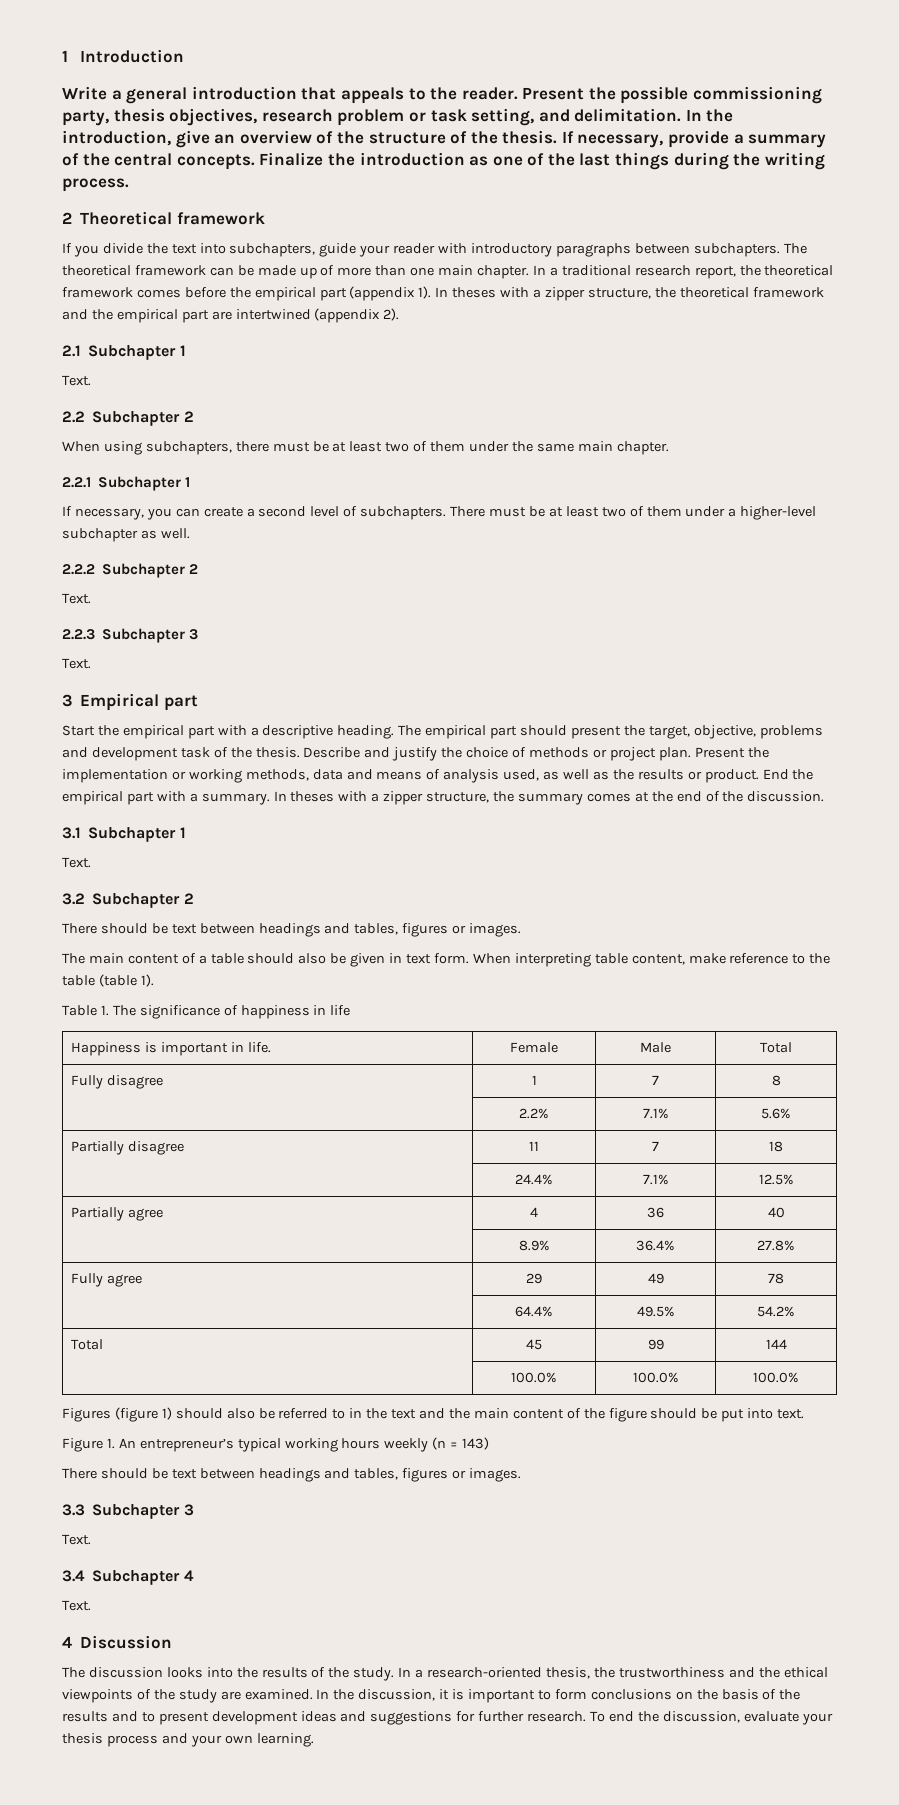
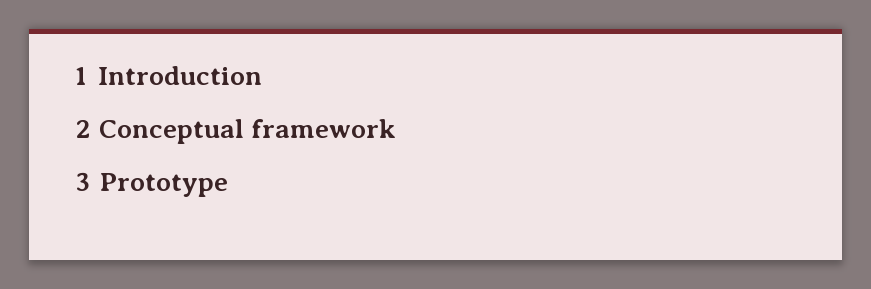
[62,86,823,104] [62,108,734,126] [62,130,827,148] [62,152,825,170] [62,178,129,192] [62,211,265,225] [62,243,807,257] [62,265,834,279] [62,286,824,301] [62,308,400,323] [62,345,186,360] [62,375,91,386] [62,411,194,426] [62,441,669,455] [62,476,191,491] [62,506,817,520] [62,528,190,542] [62,563,199,578] [62,593,91,604] [62,628,199,643] [62,658,91,669] [62,693,198,711] [62,725,823,739] [62,747,769,761] [62,769,814,783] [62,791,825,805] [62,827,186,842] [62,857,91,868] [62,893,194,908] [62,923,522,937] [62,953,831,967] [62,974,154,987] [62,1005,351,1019] [71,1042,271,1056] [510,1042,558,1053] [640,1042,671,1053] [760,1042,792,1053] [71,1075,164,1089] [531,1075,537,1085] [652,1075,659,1085] [771,1075,781,1086] [519,1108,549,1119] [642,1108,669,1119] [761,1108,791,1119] [71,1141,185,1155] [529,1141,539,1151] [652,1141,659,1151] [769,1141,783,1152] [515,1174,553,1185] [642,1174,669,1185] [758,1174,794,1185] [71,1207,164,1221] [530,1207,538,1217] [647,1207,664,1218] [767,1207,785,1218] [518,1240,550,1251] [636,1240,675,1251] [757,1240,795,1251] [71,1273,143,1287] [526,1273,542,1284] [647,1273,664,1284] [768,1273,784,1284] [515,1306,553,1317] [636,1306,675,1317] [757,1306,795,1317] [71,1339,104,1350] [526,1339,542,1350] [647,1339,664,1350] [765,1339,787,1349] [511,1372,557,1383] [632,1372,679,1383] [753,1372,799,1383] [62,1407,805,1422] [62,1437,490,1452] [62,1468,522,1482] [62,1504,194,1519] [62,1534,91,1545] [62,1570,194,1585] [62,1600,91,1611] [62,1635,173,1649] [62,1667,828,1681] [62,1689,801,1703] [62,1711,833,1725] [62,1733,314,1747] Write a general introduction that appeals to the reader. Present the possible commissioning party, thesis objectives, research problem or task setting, and delimitation. In the introduction, give an overview of the structure of the thesis. If necessary, provide a summary of the central concepts. Finalize the introduction as one of the last things during the writing process. // 2 Theoretical framework // If you divide the text into subchapters, guide your reader with introductory paragraphs between subchapters. The theoretical framework can be made up of more than one main chapter. In a traditional research report, the theoretical framework comes before the empirical part (appendix 1). In theses with a zipper structure, the theoretical framework and the empirical part are intertwined (appendix 2). // 2.1 Subchapter 1 // Text. // 2.2 Subchapter 2 // When using subchapters, there must be at least two of them under the same main chapter. // 2.2.1 Subchapter 1 // If necessary, you can create a second level of subchapters. There must be at least two of them under a higher-level subchapter as well. // 2.2.2 Subchapter 2 // Text. // 2.2.3 Subchapter 3 // Text. // 3 Empirical part // Start the empirical part with a descriptive heading. The empirical part should present the target, objective, problems and development task of the thesis. Describe and justify the choice of methods or project plan. Present the implementation or working methods, data and means of analysis used, as well as the results or product. End the empirical part with a summary. In theses with a zipper structure, the summary comes at the end of the discussion. // 3.1 Subchapter 1 // Text. // 3.2 Subchapter 2 // There should be text between headings and tables, figures or images. // The main content of a table should also be given in text form. When interpreting table content, make reference to the table (table 1). // Table 1. The significance of happiness in life // Happiness is important in life. | Female | Male | Total // Fully disagree | 1 | 7 | 8 // | 2.2% | 7.1% | 5.6% // Partially disagree | 11 | 7 | 18 // | 24.4% | 7.1% | 12.5% // Partially agree | 4 | 36 | 40 // | 8.9% | 36.4% | 27.8% // Fully agree | 29 | 49 | 78 // | 64.4% | 49.5% | 54.2% // Total | 45 | 99 | 144 // | 100.0% | 100.0% | 100.0% // Figures (figure 1) should also be referred to in the text and the main content of the figure should be put into text. // Figure 1. An entrepreneur’s typical working hours weekly (n = 143) // There should be text between headings and tables, figures or images. // 3.3 Subchapter 3 // Text. // 3.4 Subchapter 4 // Text. // 4 Discussion // The discussion looks into the results of the study. In a research-oriented thesis, the trustworthiness and the ethical viewpoints of the study are examined. In the discussion, it is important to form conclusions on the basis of the results and to present development ideas and suggestions for further research. To end the discussion, evaluate your thesis process and your own learning. -> [75,119,397,144] [75,172,228,197] 2 Conceptual framework // 3 Prototype

